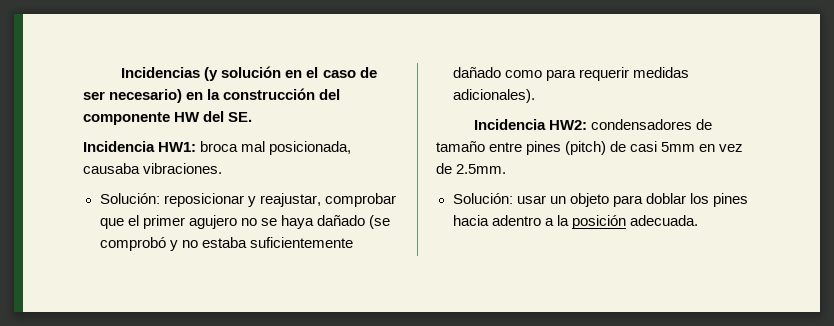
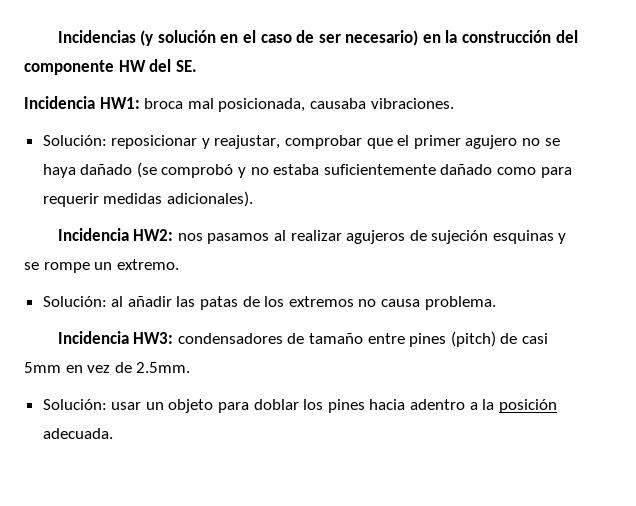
(588, 125) none -> [177,230,567,244] [24,259,179,273] [42,296,496,310] [57,331,174,344] nos pasamos al realizar agujeros de sujeción esquinas y se rompe un extremo. // Solución: al añadir las patas de los extremos no causa problema. // Incidencia HW3:

